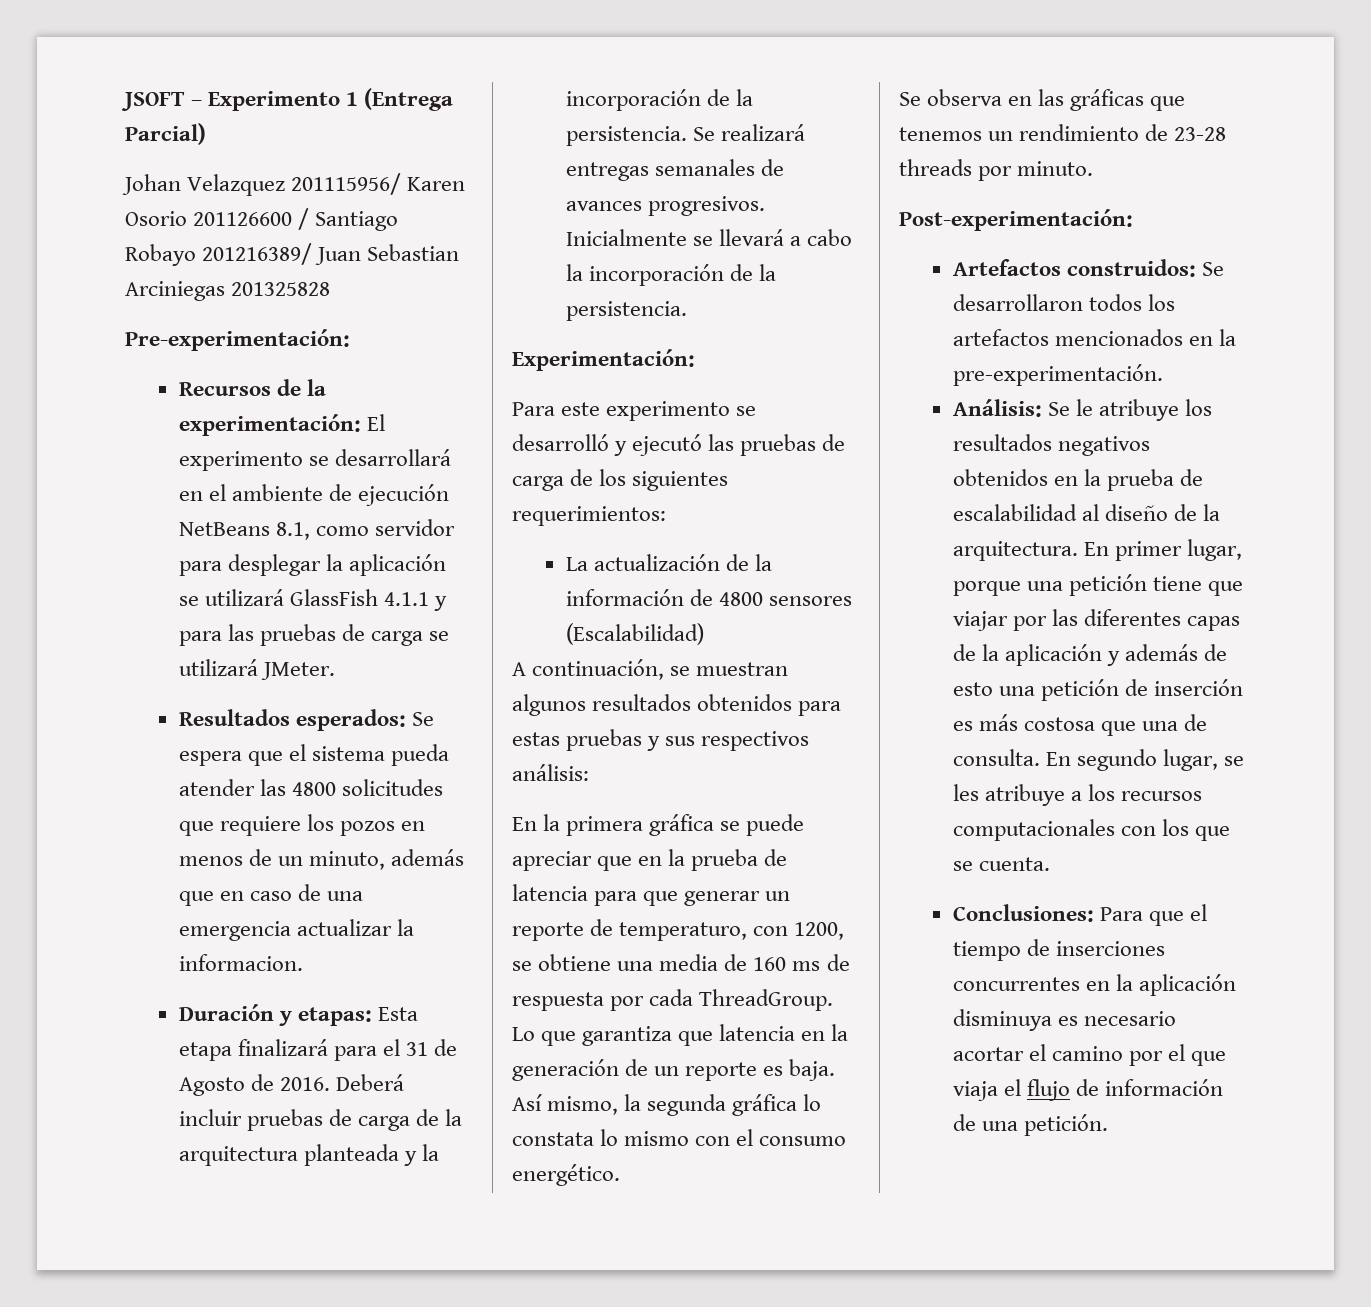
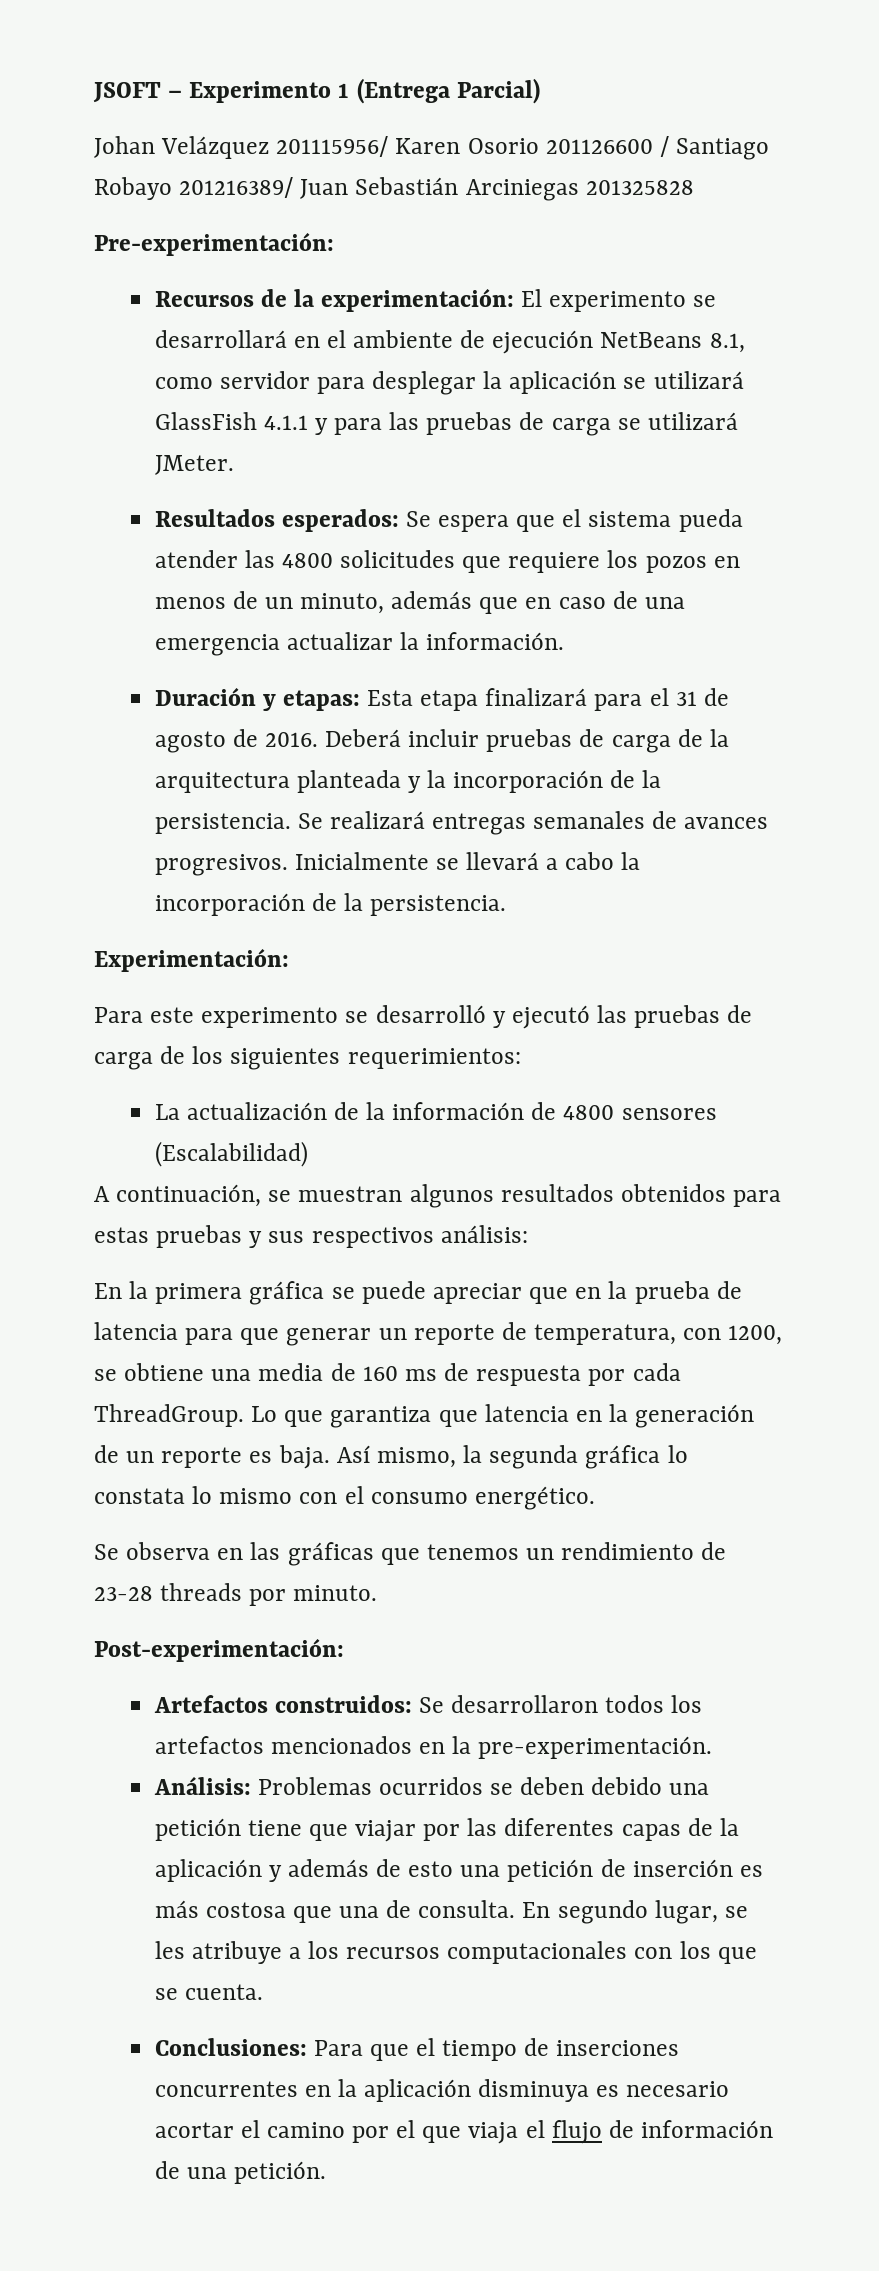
[187,174,286,196] Velazquez -> [161,136,270,159] Velázquez
[367,244,460,261] Sebastian -> [355,177,459,195] Sebastián
[178,954,303,971] informacion. -> [425,632,564,650] información.
[178,1077,245,1096] Agosto -> [154,731,226,753] agosto
[619,922,748,941] temperaturo, -> [534,1324,677,1345] temperatura,
[1047,399,1213,421] [952,434,1150,456] [952,469,1204,491] [952,504,1221,521] [952,539,1243,561] [952,581,1021,596] Se le atribuye los resultados negativos obtenidos en la prueba de escalabilidad al diseño de la arquitectura. En primer lugar, porque -> [257,1777,663,1795] Problemas ocurridos se deben debido

